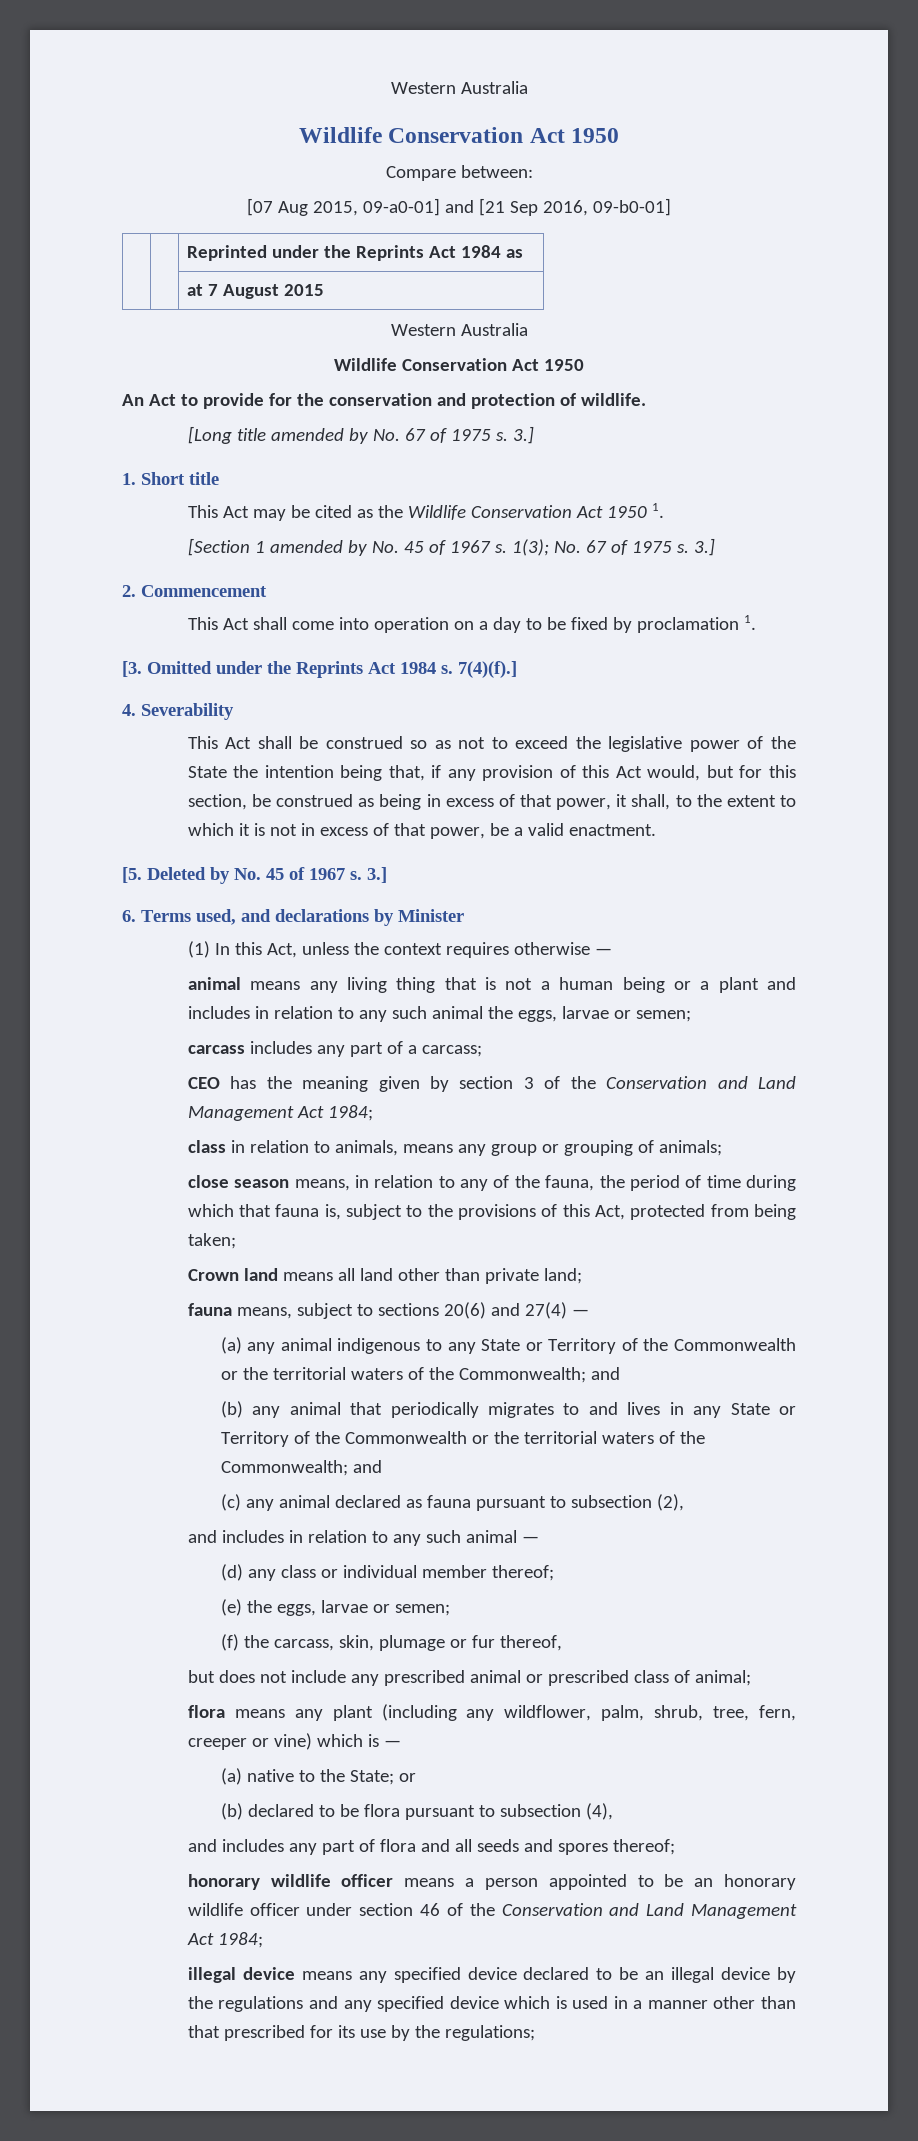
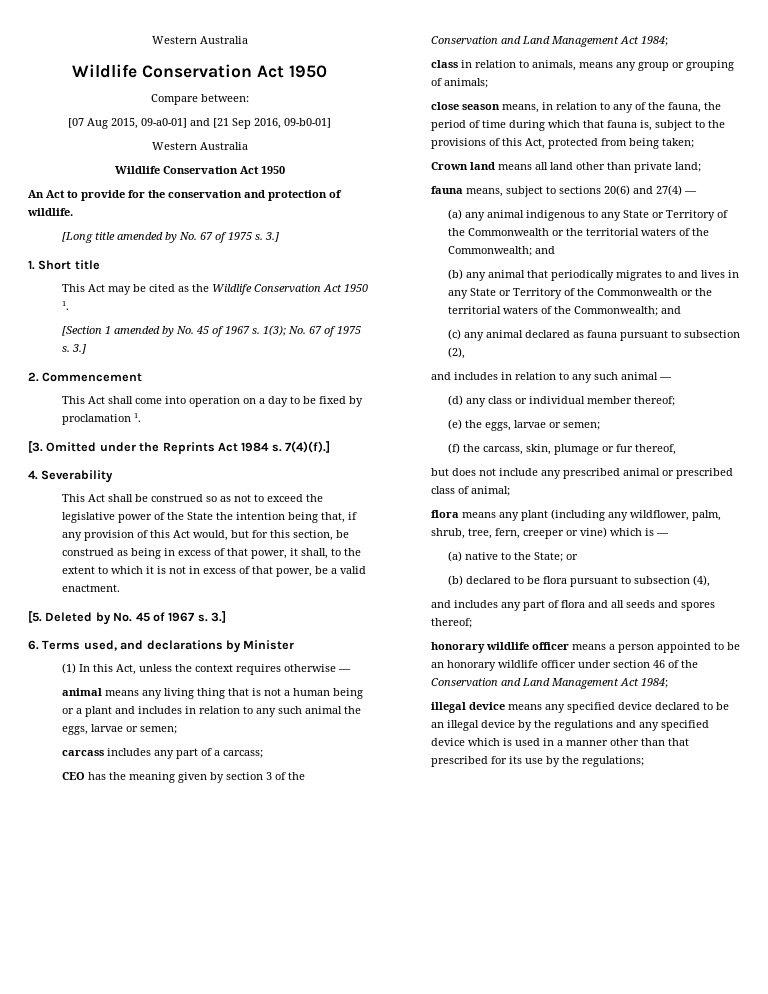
[187,245,524,261] [187,284,325,299] // | | Reprinted under the Reprints Act 1984 as // | | at 7 August 2015 -> (331, 123) none

